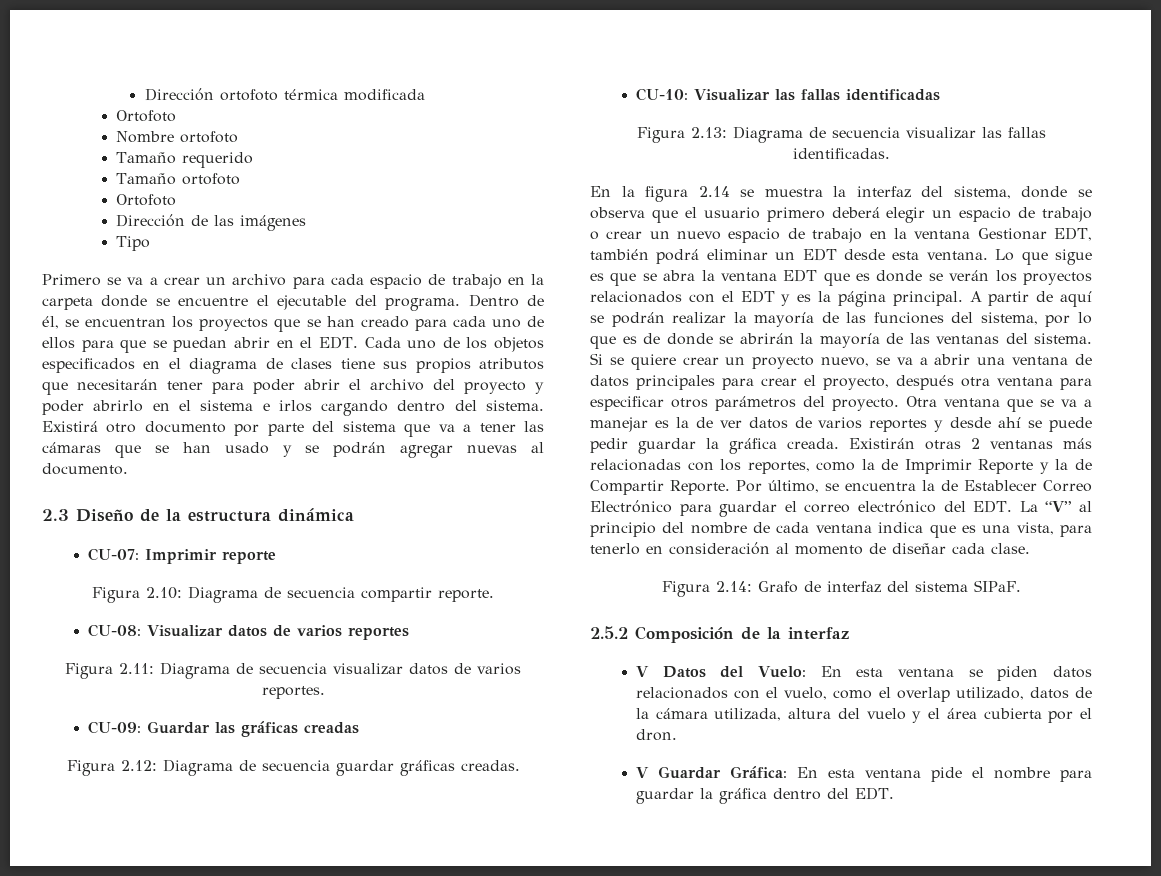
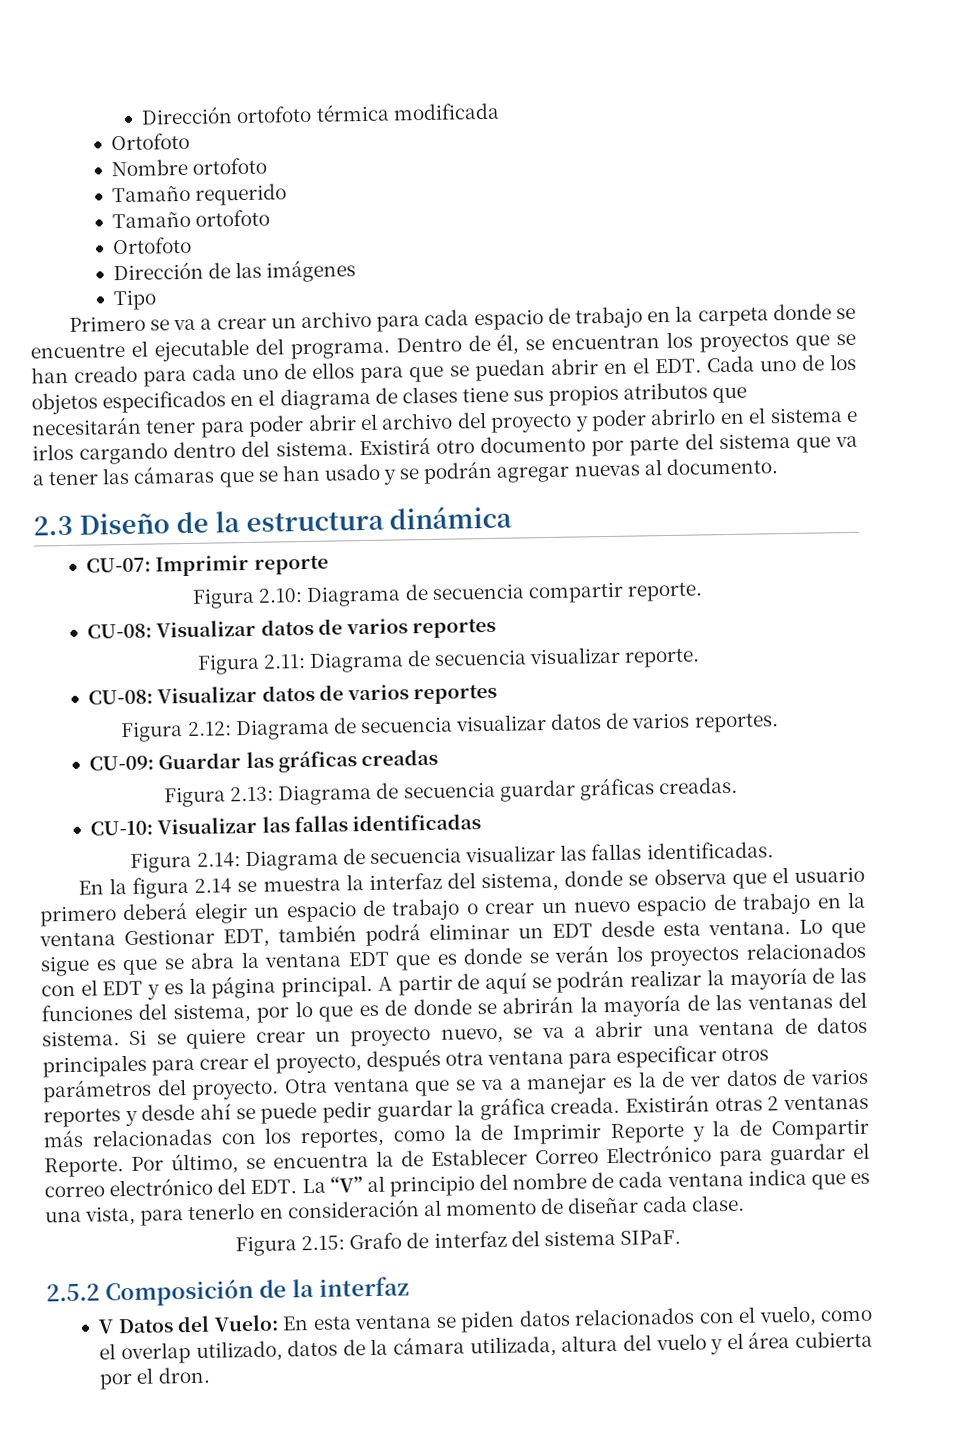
(403, 669) none -> [624,648,701,668] [88,683,498,705] [120,714,548,743] reporte. // CU-08: Visualizar datos de varios reportes // Figura 2.12: Diagrama de secuencia visualizar
[120,760,157,771] 2.12: -> [230,786,275,802] 2.13:
[690,127,727,138] 2.13: -> [196,852,241,868] 2.14:
[715,581,752,592] 2.14: -> [301,1235,346,1251] 2.15:
[636,766,1092,782] [636,787,895,804] // V Guardar Gráfica: En esta ventana pide el nombre para guardar la gráfica dentro del EDT. -> (210, 1375) none

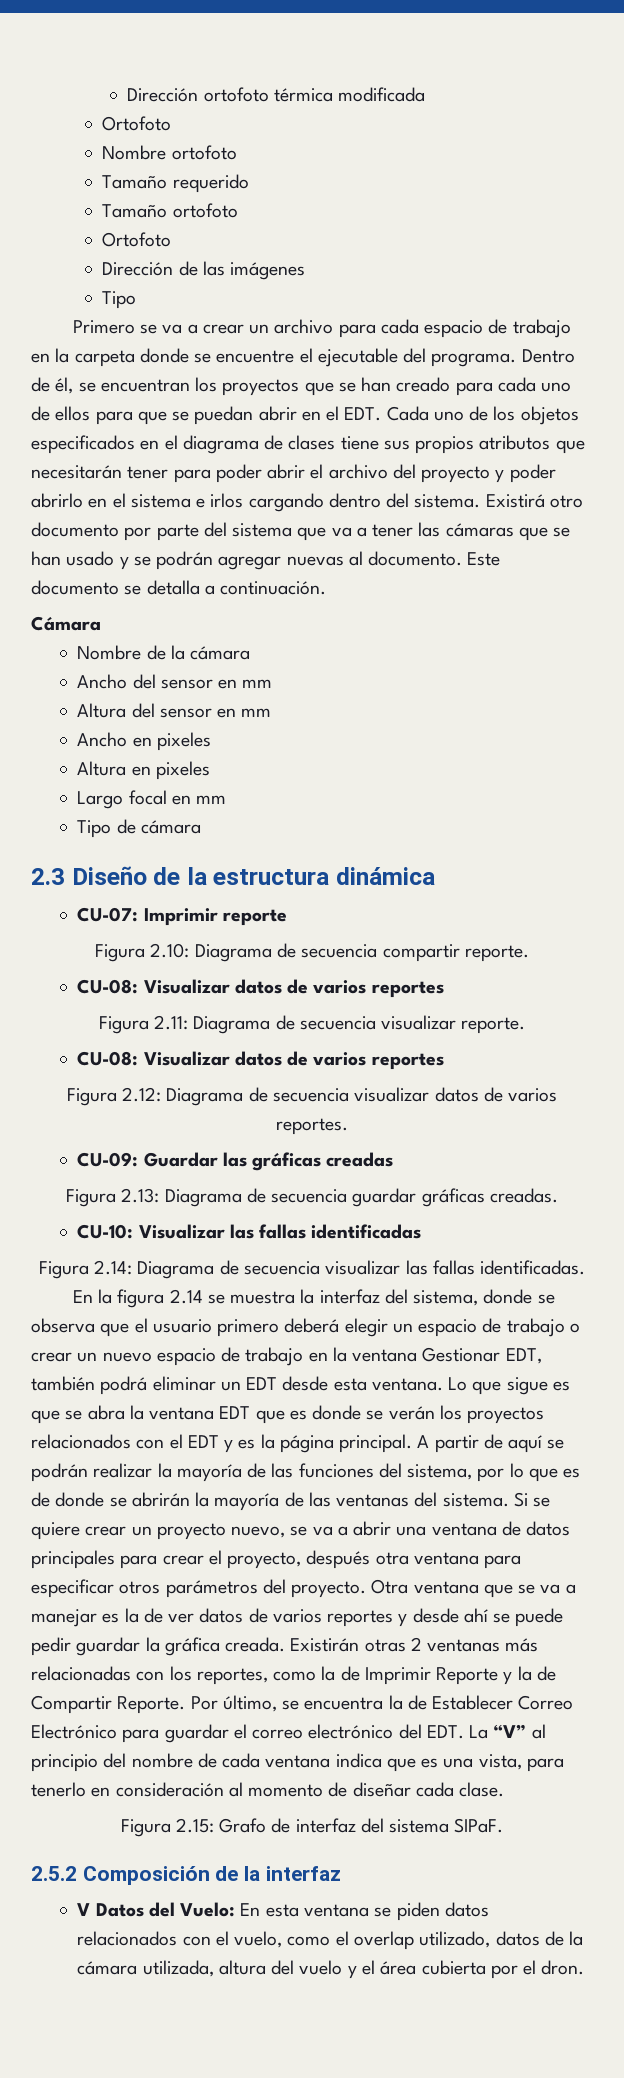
(778, 466) none -> [467,552,501,566] [31,580,327,595] [31,616,101,631] [77,645,251,660] [77,674,273,689] [77,703,272,718] [77,732,211,751] [77,761,210,780] [77,790,227,809] [77,819,201,838] Este documento se detalla a continuación. // Cámara // Nombre de la cámara // Ancho del sensor en mm // Altura del sensor en mm // Ancho en pixeles // Altura en pixeles // Largo focal en mm // Tipo de cámara

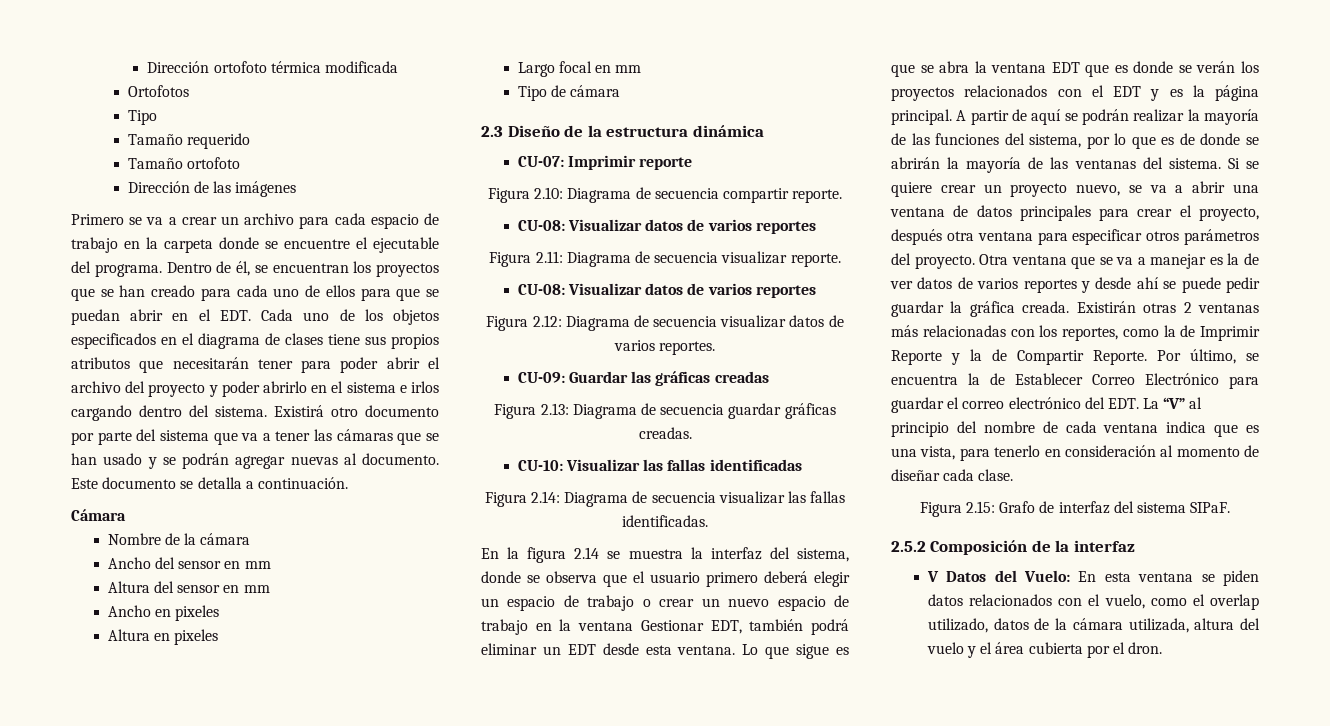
[102,116,172,131] [102,145,237,160] Ortofoto // Nombre ortofoto -> [127,85,189,97] [127,110,157,125] Ortofotos // Tipo
[102,232,172,247] // Ortofoto -> (240, 163) none
[102,291,137,309] // Tipo -> (297, 189) none

